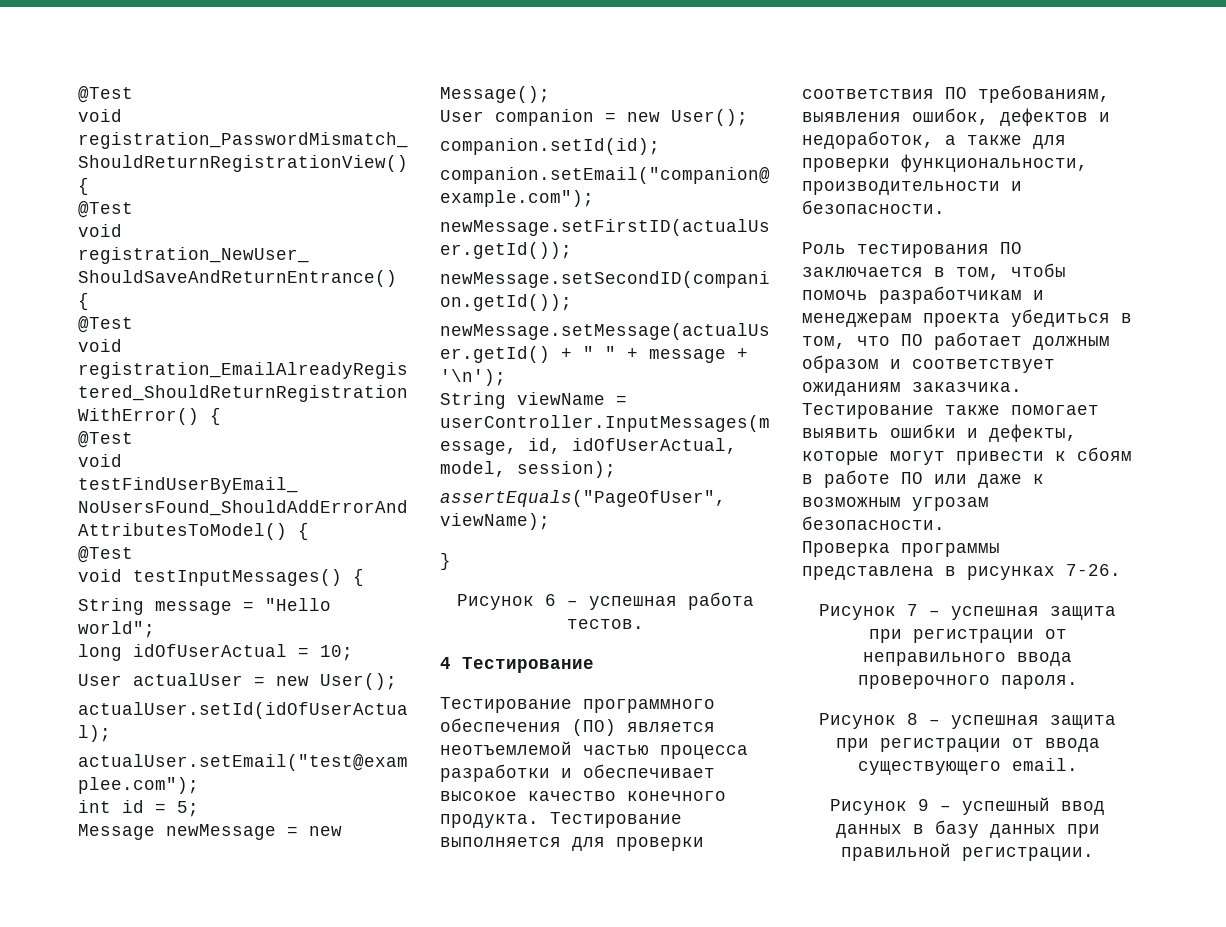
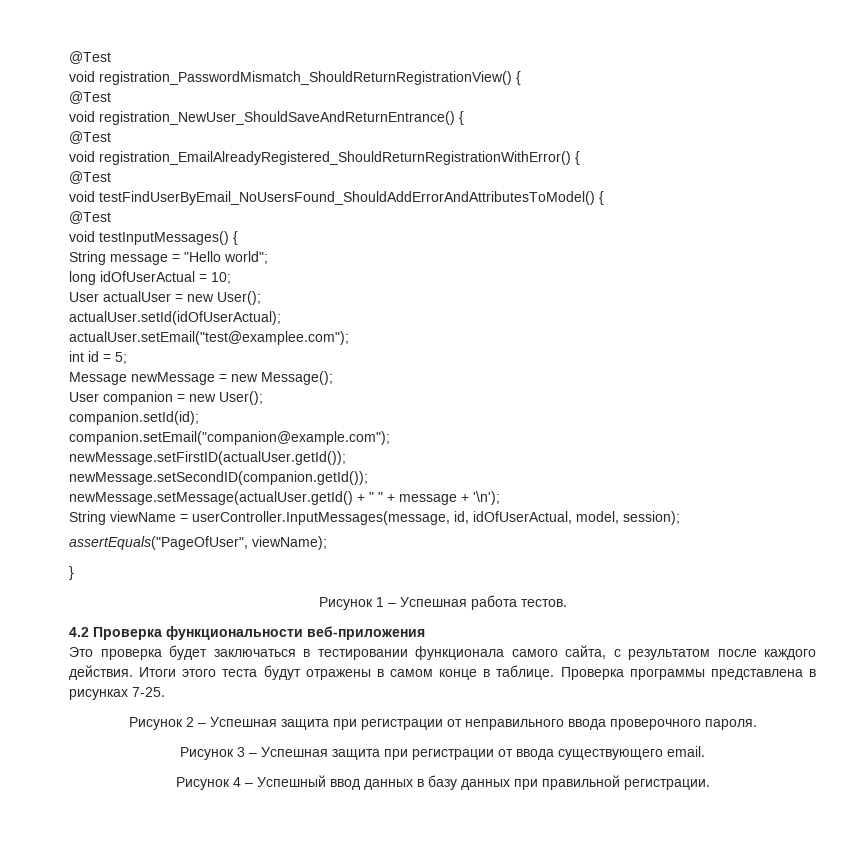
[545,594,677,610] 6 – успешная -> [375,597,467,607] 1 – Успешная
[440,657,594,673] [440,697,715,713] [440,718,715,736] [440,741,748,759] [440,764,715,782] [440,791,726,801] [440,812,682,828] [440,837,704,851] [802,85,1110,103] [802,108,1110,126] [802,131,1066,149] [802,154,1088,172] [802,181,1022,195] [802,200,945,214] [802,242,1022,258] [802,263,1066,280] [802,286,1044,304] [802,309,1132,327] [802,332,1110,350] [802,355,1055,373] [802,382,1022,396] [802,403,1099,419] [802,424,1077,442] [802,447,1132,465] [802,470,1044,488] [802,497,989,511] [802,516,945,530] 4 Тестирование // Тестирование программного обеспечения (ПО) является неотъемлемой частью процесса разработки и обеспечивает высокое качество конечного продукта. Тестирование выполняется для проверки соответствия ПО требованиям, выявления ошибок, дефектов и недоработок, а также для проверки функциональности, производительности и безопасности. // Роль тестирования ПО заключается в том, чтобы помочь разработчикам и менеджерам проекта убедиться в том, что ПО работает должным образом и соответствует ожиданиям заказчика. Тестирование также помогает выявить ошибки и дефекты, которые могут привести к сбоям в работе ПО или даже к возможным угрозам безопасности. // -> [69,626,425,640] [69,645,816,660] [69,665,555,680] 4.2 Проверка функциональности веб-приложения // Это проверка будет заключаться в тестировании функционала самого сайта, с результатом после каждого действия. Итоги этого теста будут отражены в самом конце в таблице.
[1066,564,1121,576] [819,604,1039,620] 7-26. // Рисунок 7 – успешная -> [132,687,165,697] [128,717,277,730] 7-25. // Рисунок 2 – Успешная
[907,713,1039,729] 8 – успешная -> [237,747,328,757] 3 – Успешная
[918,797,1050,815] 9 – успешный -> [232,775,326,787] 4 – Успешный

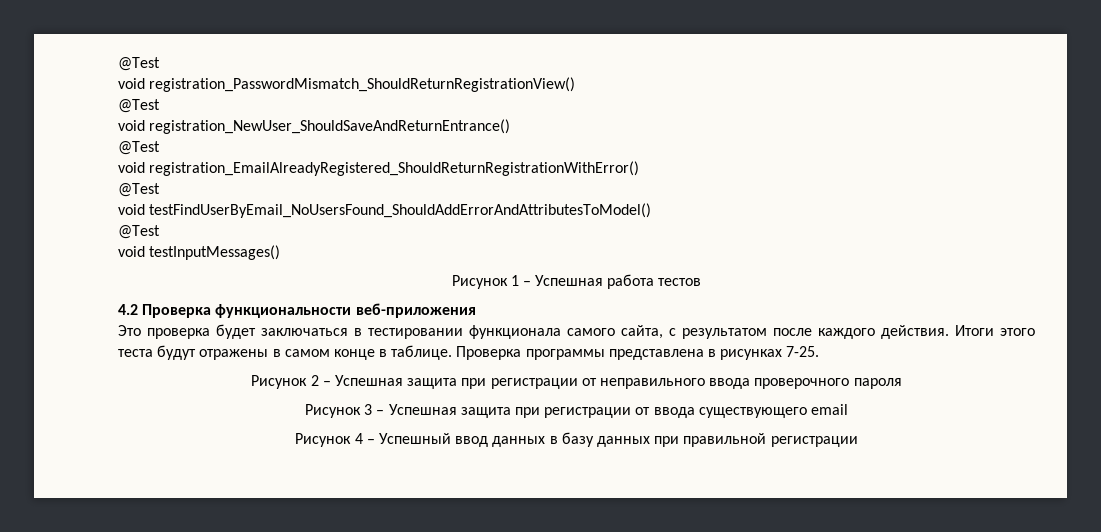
[516,71,521,85] { -> (576, 84) none
[459,111,464,125] { -> (511, 126) none
[575,151,580,165] { -> (640, 168) none
[599,191,604,205] { -> (652, 210) none
[233,231,238,245] [69,251,268,265] [69,271,231,285] [69,291,261,305] [69,311,281,325] [69,331,349,345] [69,351,127,364] [69,371,333,385] [69,391,263,405] [69,411,199,425] [69,431,390,445] [69,451,346,465] [69,471,368,485] [69,491,500,505] [69,511,680,525] [69,536,327,550] [69,566,74,580] { // String message = "Hello world"; // long idOfUserActual = 10; // User actualUser = new User(); // actualUser.setId(idOfUserActual); // actualUser.setEmail("test@examplee.com"); // int id = 5; // Message newMessage = new Message(); // User companion = new User(); // companion.setId(id); // companion.setEmail("companion@example.com"); // newMessage.setFirstID(actualUser.getId()); // newMessage.setSecondID(companion.getId()); // newMessage.setMessage(actualUser.getId() + " " + message + '\n'); // String viewName = userController.InputMessages(message, id, idOfUserActual, model, session); // assertEquals("PageOfUser", viewName); // } -> (281, 252) none
[520,599,567,607] тестов. -> [658,278,702,286] тестов
[704,719,757,730] пароля. -> [853,378,902,389] пароля
[667,746,705,757] email. -> [810,404,848,415] email
[623,779,710,790] регистрации. -> [770,436,858,447] регистрации

